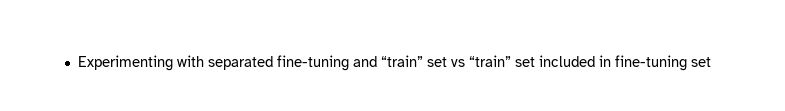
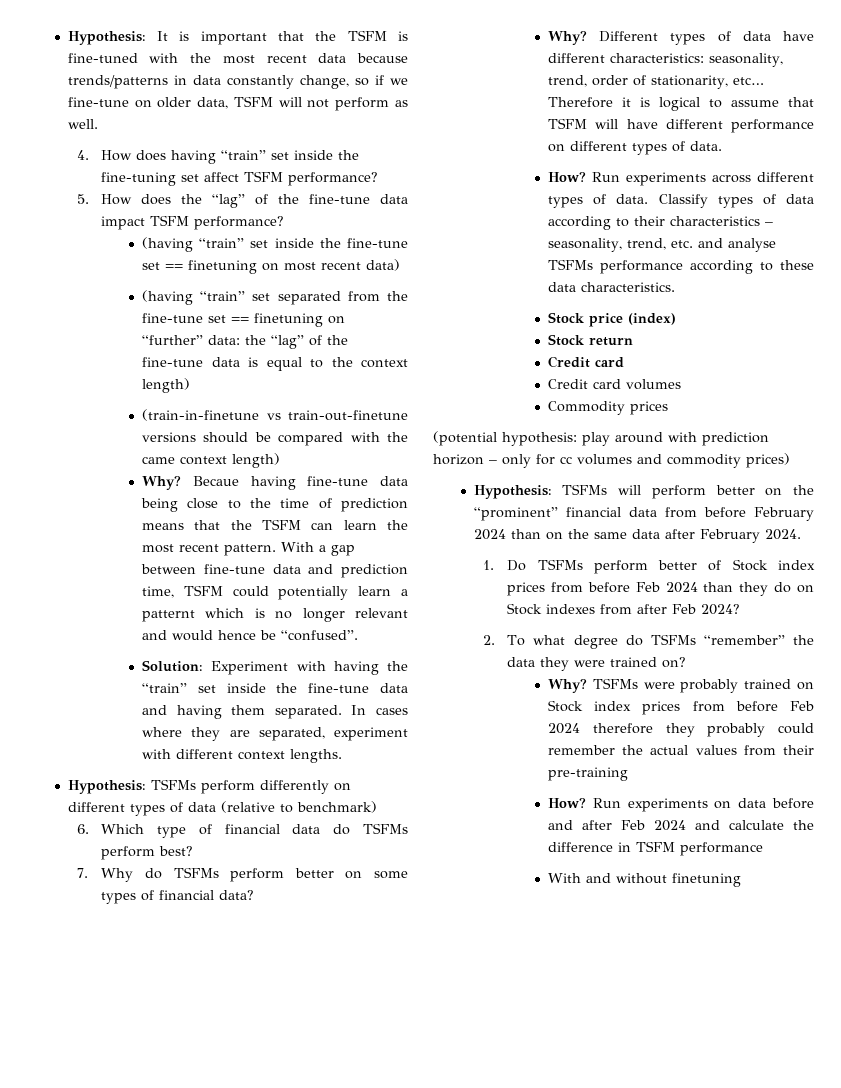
[77,55,711,71] Experimenting with separated fine-tuning and “train” set vs “train” set included in fine-tuning set -> [67,30,409,45] [67,53,408,64] [67,75,408,89] [67,96,409,111] [67,119,98,129] [76,150,360,164] [101,171,379,186] [76,194,408,208] [101,215,285,230] [141,237,409,252] [141,259,400,274] [141,290,409,305] [141,313,345,327] [141,335,348,349] [141,357,409,371] [141,378,190,393] [141,409,408,421] [141,432,408,446] [141,453,280,468] [141,476,408,490] [140,498,408,512] [141,519,408,530] [141,542,355,556] [140,564,408,578] [141,585,408,600] [141,608,408,622] [141,630,358,641] [141,660,408,675] [141,683,408,693] [141,705,408,719] [141,727,408,741] [141,749,342,763] [67,779,351,794] [67,801,377,816] [76,823,409,838] [101,846,194,860] [76,867,409,882] [101,890,255,904] [547,31,814,45] [547,53,783,67] [547,75,764,89] [547,97,814,111] [547,118,814,133] [547,141,722,155] [547,172,814,186] [547,194,814,208] [547,216,773,230] [547,238,776,252] [547,259,814,274] [547,282,675,292] [547,312,676,327] [547,334,633,346] [547,356,624,368] [547,379,681,390] [547,401,668,415] [433,431,769,446] [433,453,790,468] [473,484,814,499] [473,507,814,521] [473,529,801,543] [482,559,815,574] [507,582,815,596] [507,603,741,615] [482,634,814,649] [507,657,687,671] [547,678,814,693] [547,700,814,715] [547,723,814,737] [547,745,814,756] [547,767,628,781] [547,798,814,812] [547,820,814,831] [547,841,763,856] [547,873,741,887] Hypothesis: It is important that the TSFM is fine-tuned with the most recent data because trends/patterns in data constantly change, so if we fine-tune on older data, TSFM will not perform as well. // 4. How does having “train” set inside the fine-tuning set affect TSFM performance? // 5. How does the “lag” of the fine-tune data impact TSFM performance? // (having “train” set inside the fine-tune set == finetuning on most recent data) // (having “train” set separated from the fine-tune set == finetuning on “further” data: the “lag” of the fine-tune data is equal to the context length) // (train-in-finetune vs train-out-finetune versions should be compared with the came context length) // Why? Becaue having fine-tune data being close to the time of prediction means that the TSFM can learn the most recent pattern. With a gap between fine-tune data and prediction time, TSFM could potentially learn a patternt which is no longer relevant and would hence be “confused”. // Solution: Experiment with having the “train” set inside the fine-tune data and having them separated. In cases where they are separated, experiment with different context lengths. // Hypothesis: TSFMs perform differently on different types of data (relative to benchmark) // 6. Which type of financial data do TSFMs perform best? // 7. Why do TSFMs perform better on some types of financial data? // Why? Different types of data have different characteristics: seasonality, trend, order of stationarity, etc… Therefore it is logical to assume that TSFM will have different performance on different types of data. // How? Run experiments across different types of data. Classify types of data according to their characteristics – seasonality, trend, etc. and analyse TSFMs performance according to these data characteristics. // Stock price (index) // Stock return // Credit card // Credit card volumes // Commodity prices // (potential hypothesis: play around with prediction horizon – only for cc volumes and commodity prices) // Hypothesis: TSFMs will perform better on the “prominent” financial data from before February 2024 than on the same data after February 2024. // 1. Do TSFMs perform better of Stock index prices from before Feb 2024 than they do on Stock indexes from after Feb 2024? // 2. To what degree do TSFMs “remember” the data they were trained on? // Why? TSFMs were probably trained on Stock index prices from before Feb 2024 therefore they probably could remember the actual values from their pre-training // How? Run experiments on data before and after Feb 2024 and calculate the difference in TSFM performance // With and without finetuning

